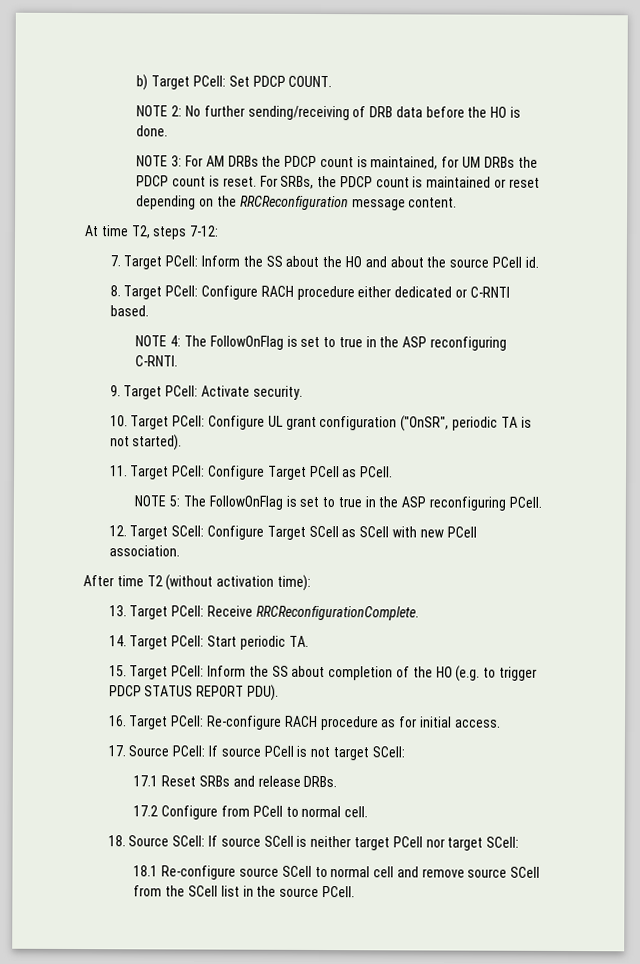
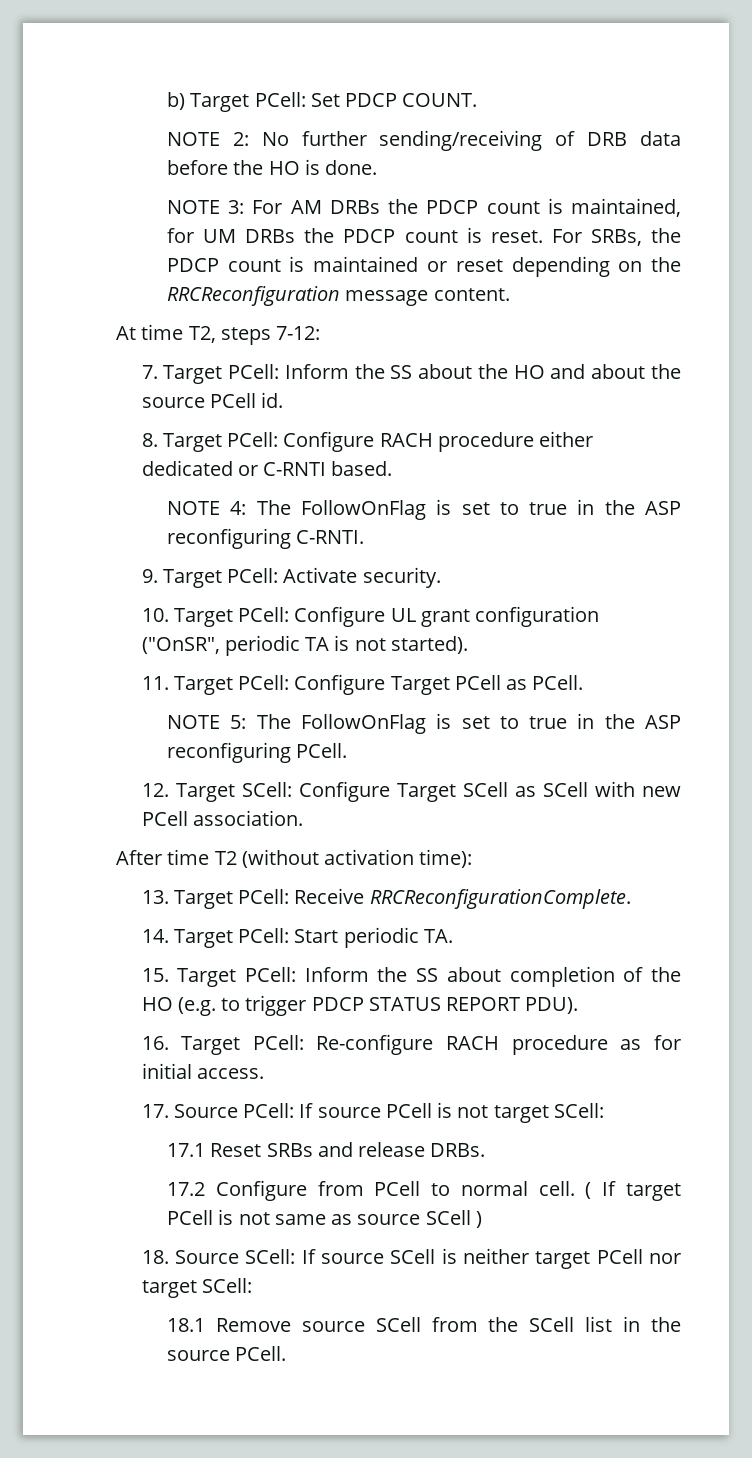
(369, 812) none -> [585,1181,681,1201] [166,1209,482,1228] ( If target PCell is not same as source SCell )
[161,865,465,880] Re-configure source SCell to normal cell and remove -> [215,1318,291,1332] Remove

